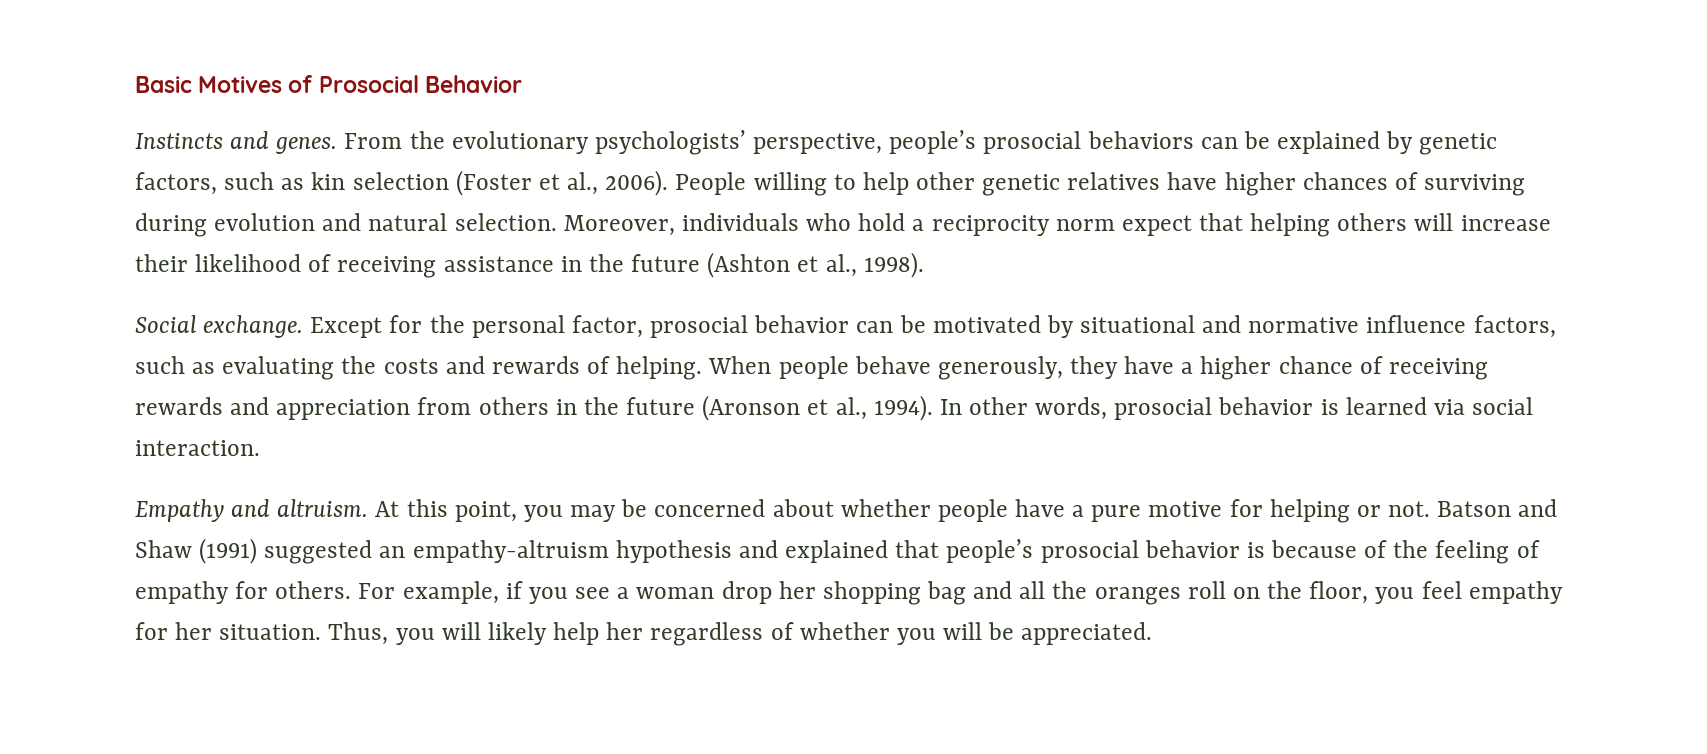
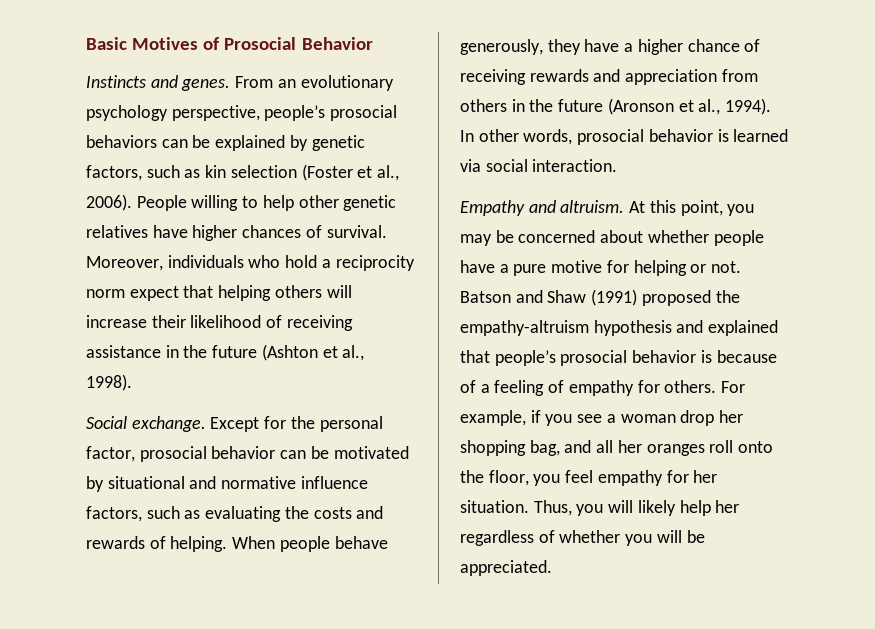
[409,130,746,155] the evolutionary psychologists’ -> [277,75,394,91] [86,105,168,121] an evolutionary psychology
[1424,174,1526,196] [135,213,557,237] surviving during evolution and natural selection. -> [326,225,387,238] survival.
[264,540,406,564] suggested an -> [641,290,740,306] proposed the
[1393,540,1429,558] the -> [480,384,490,393] a
[927,581,967,605] bag -> [529,440,560,456] bag,
[1052,581,1088,599] the -> [617,440,642,453] her
[1232,587,1260,599] on -> [738,441,774,453] onto

